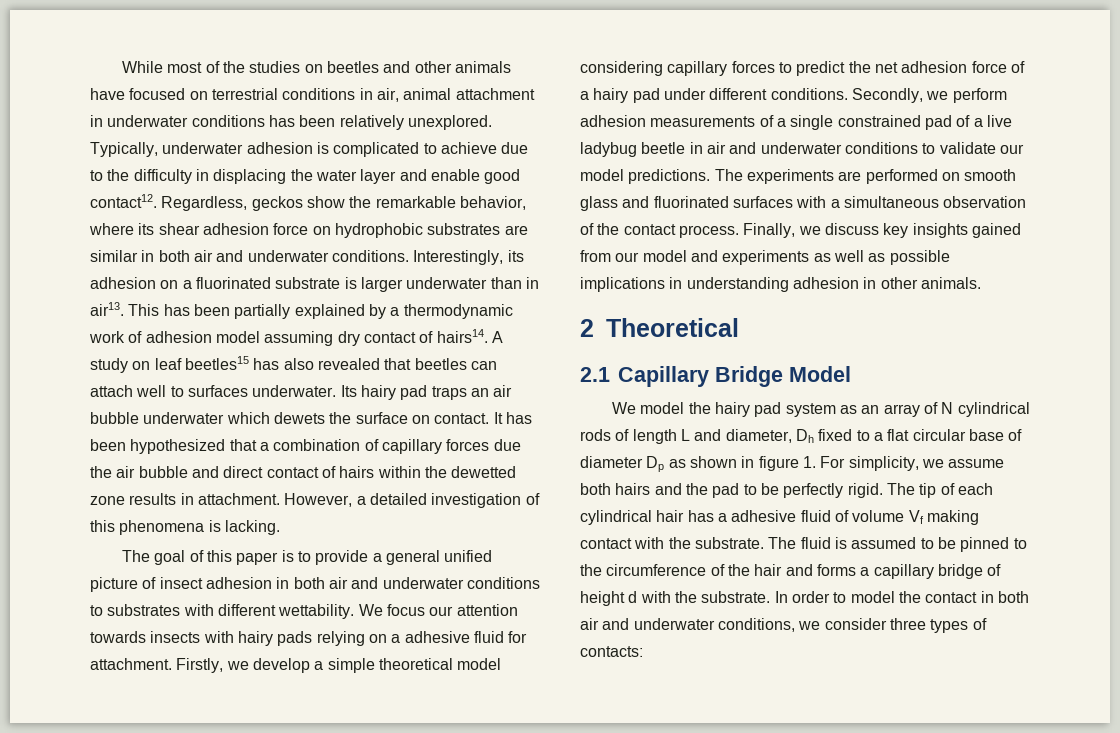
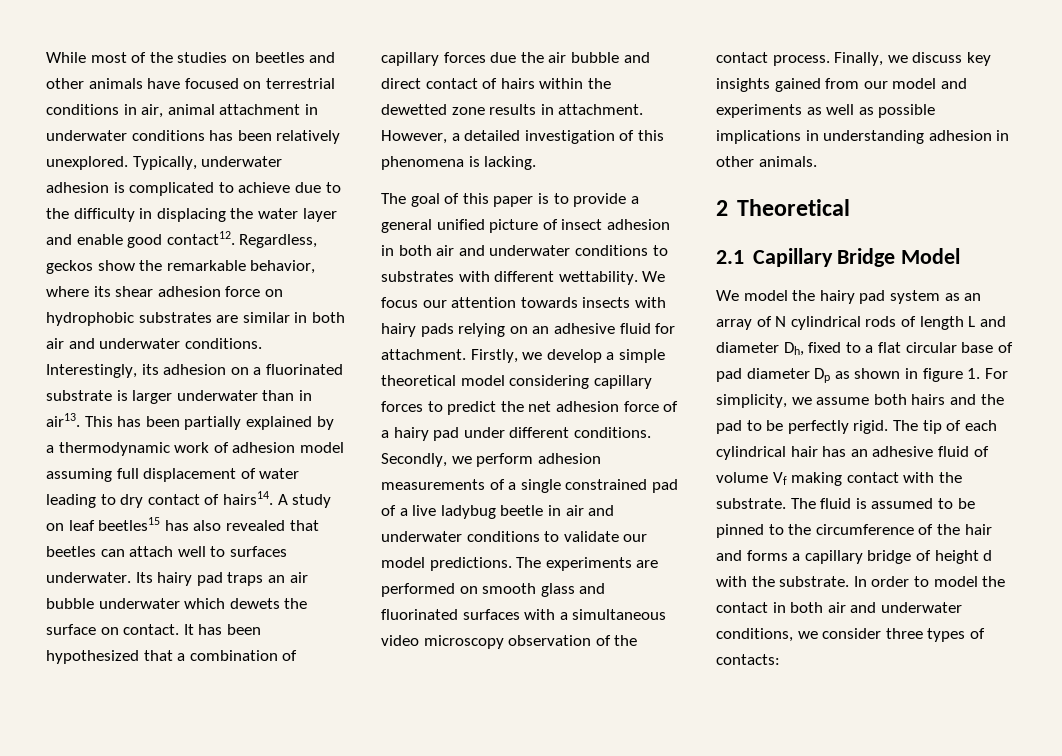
(334, 338) none -> [116,468,300,482] [46,494,116,508] full displacement of water leading to
[391,634,401,643] a -> [532,326,550,334] an
(939, 202) none -> [381,635,504,649] video microscopy
[725,429,814,443] diameter, Dh -> [716,342,804,356] diameter Dh,
(1023, 435) none -> [716,368,742,382] pad
[717,513,727,522] a -> [850,449,868,457] an

